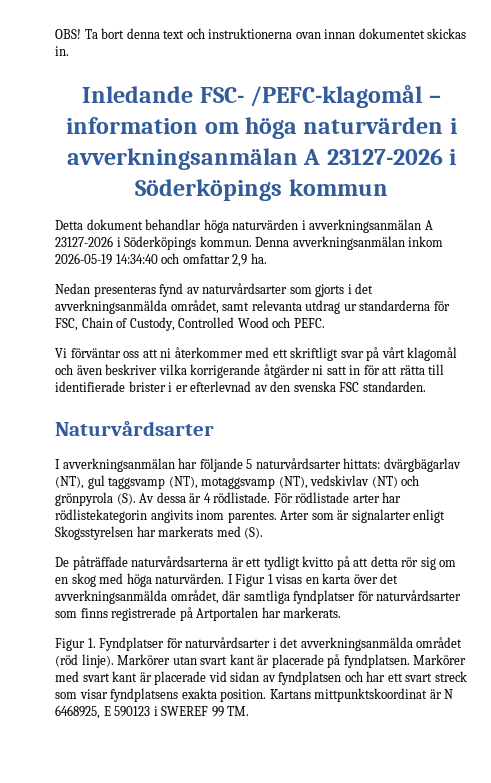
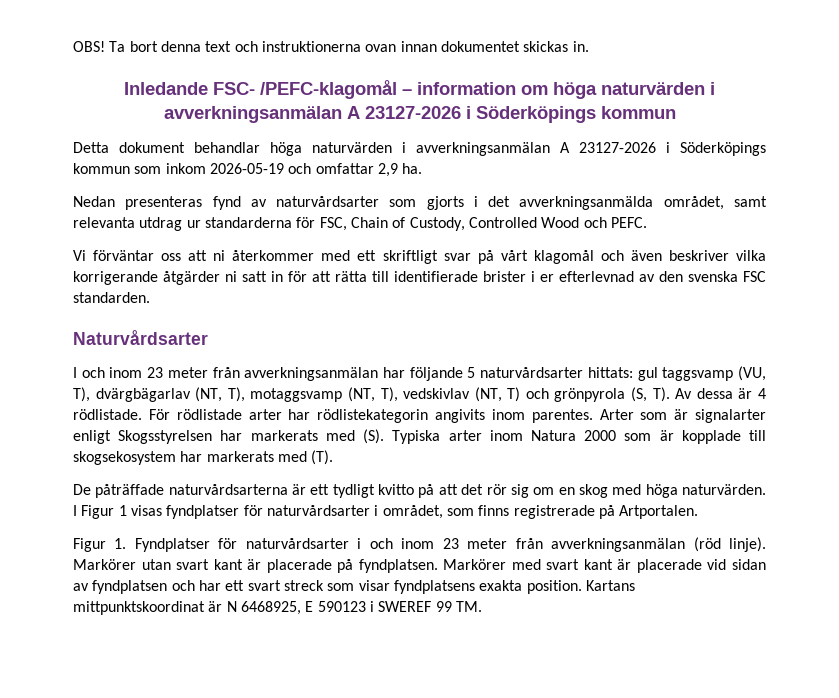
[199,236,405,250] kommun. Denna avverkningsanmälan -> [73,163,162,174] kommun som
[115,254,158,264] 14:34:40 -> (284, 168) none
(60, 464) none -> [81,367,240,378] och inom 23 meter från
[383,458,461,472] [55,475,420,489] [55,492,136,506] dvärgbägarlav (NT), gul taggsvamp (NT), motaggsvamp (NT), vedskivlav (NT) och grönpyrola (S). -> [637,366,766,381] [73,387,670,402] gul taggsvamp (VU, T), dvärgbägarlav (NT, T), motaggsvamp (NT, T), vedskivlav (NT, T) och grönpyrola (S, T).
(264, 533) none -> [392,430,766,444] [73,450,334,465] Typiska arter inom Natura 2000 som är kopplade till skogsekosystem har markerats med (T).
[370,556,398,567] detta -> [461,484,484,495] det
[305,573,399,584] [55,590,290,604] en karta över det avverkningsanmälda området, där samtliga -> (162, 510) none
(462, 595) none -> [374,505,443,519] i området,
[196,607,342,621] Artportalen har markerats. -> [619,505,699,519] Artportalen.
[280,637,463,651] det avverkningsanmälda området -> [369,538,686,552] och inom 23 meter från avverkningsanmälan

